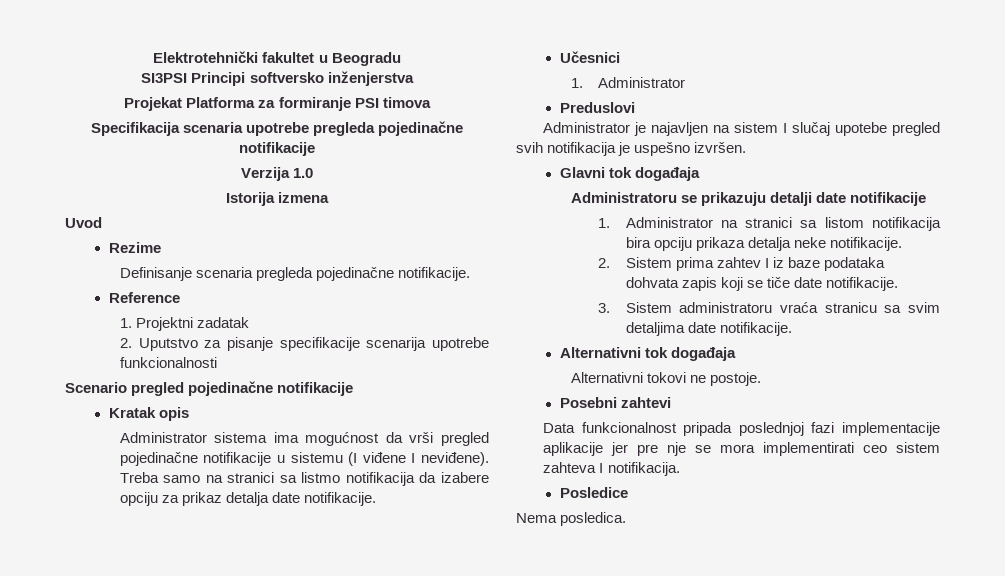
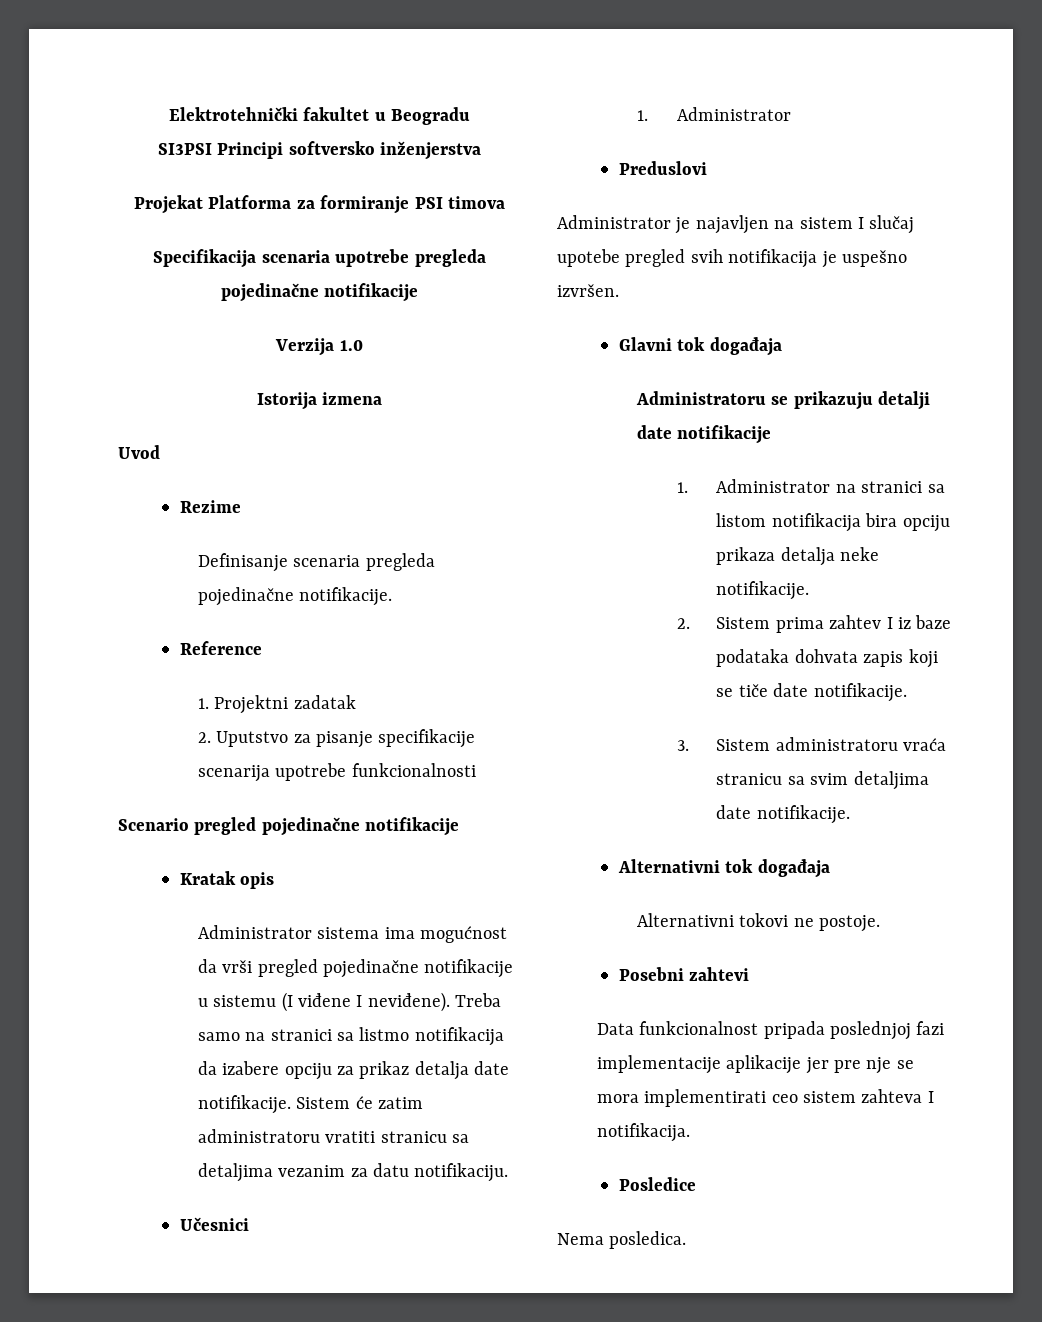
(377, 499) none -> [296,1096,423,1109] [197,1129,469,1143] [197,1163,509,1182] Sistem će zatim administratoru vratiti stranicu sa detaljima vezanim za datu notifikaciju.

